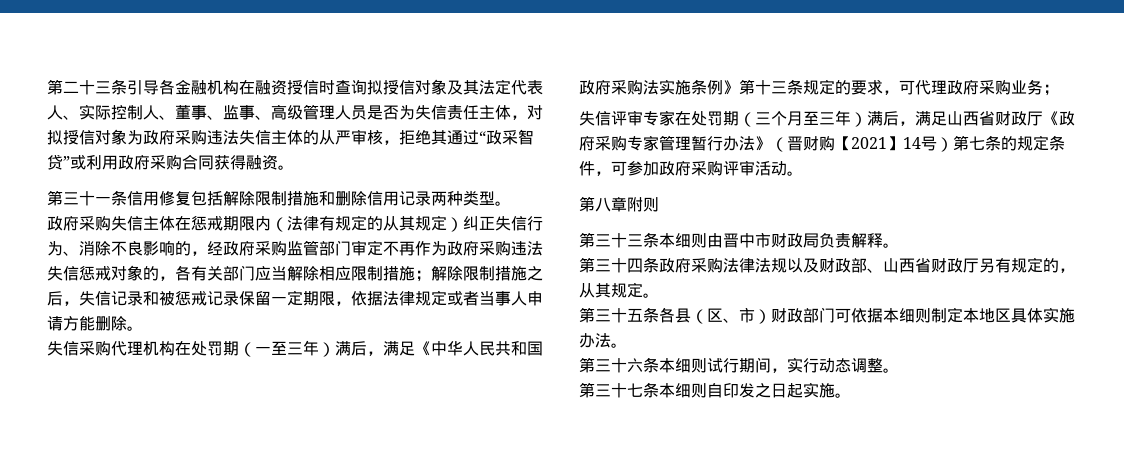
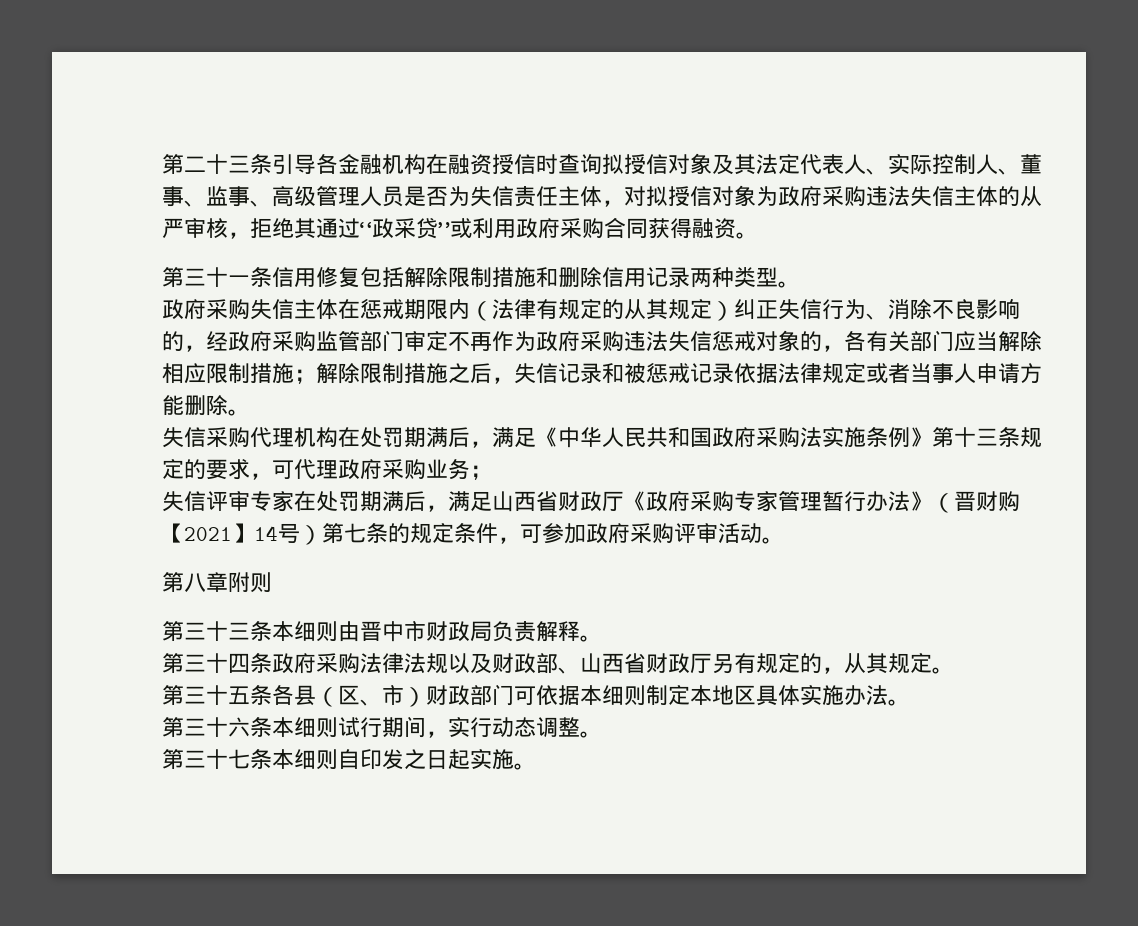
[518,129,534,145] 智 -> (416, 228) none
[239,290,351,306] 保留一定期限， -> (734, 373) none
[239,340,335,357] （一至三年） -> (426, 437) none
[739,110,867,127] （三个月至三年） -> (382, 501) none

